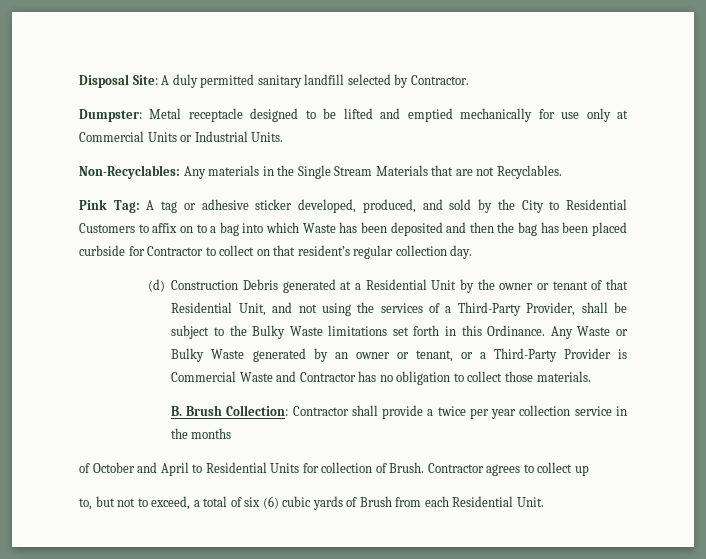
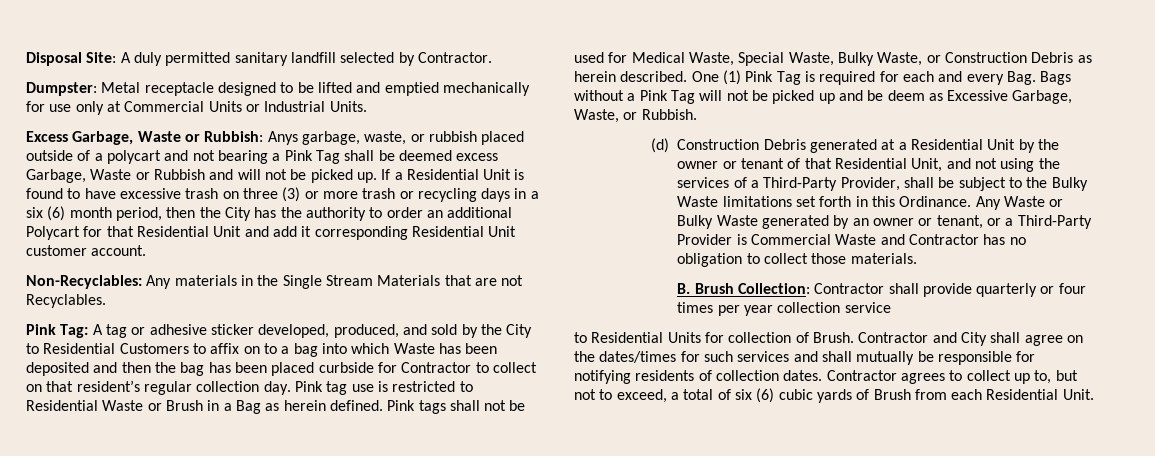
(284, 137) none -> [26,131,525,145] [26,150,499,164] [26,169,525,183] [26,187,539,202] [26,206,513,221] [26,226,517,240] [26,245,147,256] // Excess Garbage, Waste or Rubbish: Anys garbage, waste, or rubbish placed outside of a polycart and not bearing a Pink Tag shall be deemed excess Garbage, Waste or Rubbish and will not be picked up. If a Residential Unit is found to have excessive trash on three (3) or more trash or recycling days in a six (6) month period, then the City has the authority to order an additional Polycart for that Residential Unit and add it corresponding Residential Unit customer account.
(473, 252) none -> [294,381,473,395] [26,400,526,414] [574,52,1092,66] [574,70,1072,85] [574,90,1073,104] [574,109,697,123] Pink tag use is restricted to Residential Waste or Brush in a Bag as herein defined. Pink tags shall not be used for Medical Waste, Special Waste, Bulky Waste, or Construction Debris as herein described. One (1) Pink Tag is required for each and every Bag. Bags without a Pink Tag will not be picked up and be deem as Excessive Garbage, Waste, or Rubbish.
[427,406,466,416] a twice -> [976,283,1086,297] [677,302,714,313] quarterly or four times
[616,406,627,416] [170,428,232,439] [79,462,189,476] in the months // of October and April -> (891, 307) //
(484, 468) none -> [932,332,1083,346] [574,351,1036,365] [574,370,897,384] and City shall agree on the dates/times for such services and shall mutually be responsible for notifying residents of collection dates. Contractor
(589, 470) // -> (1030, 378) none

